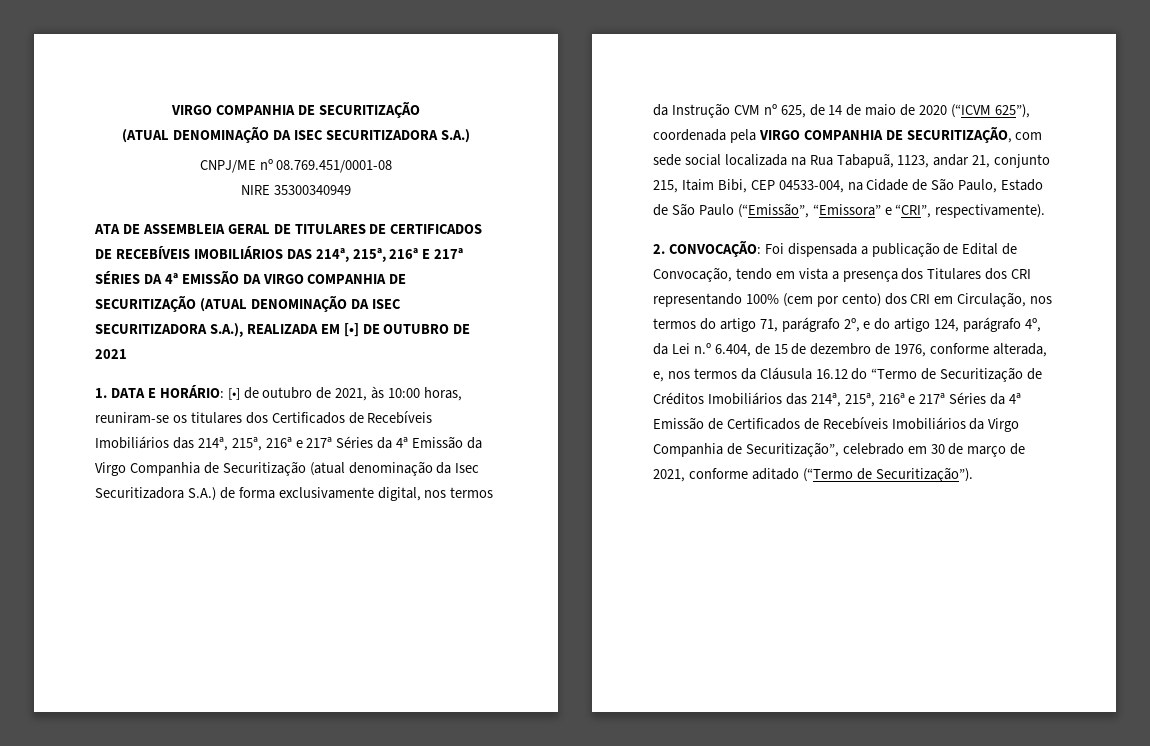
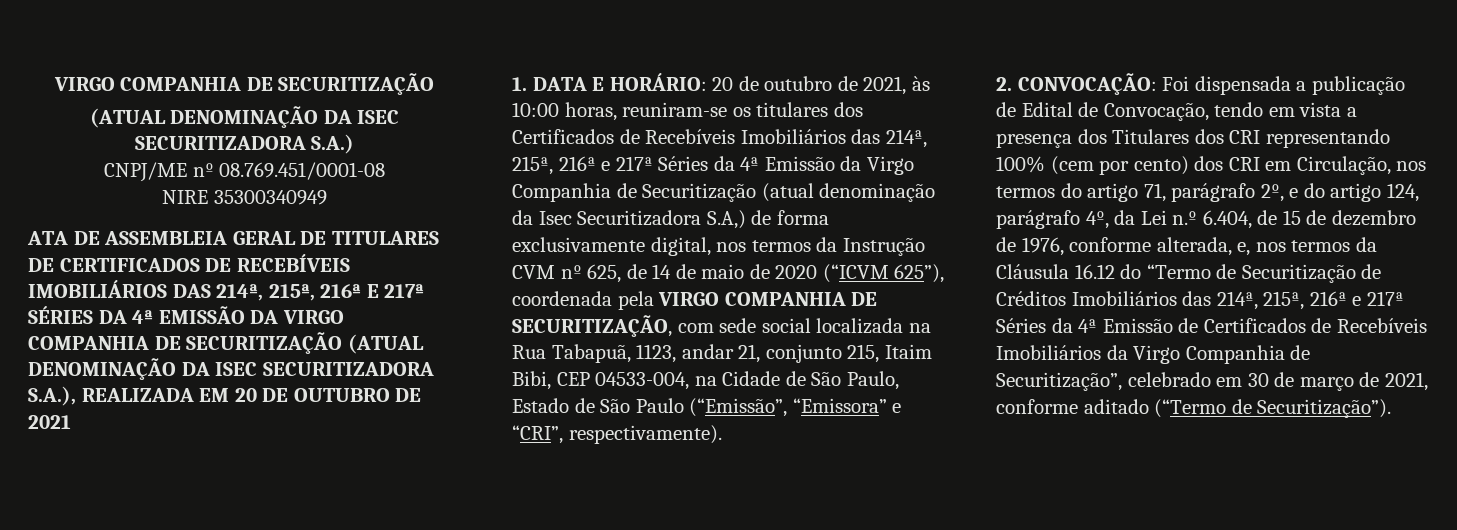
[343,323,359,337] [•] -> [234,388,257,402] 20
[227,388,240,400] [•] -> [712,77,734,91] 20
[187,487,216,501] S.A.) -> [706,210,746,229] S.A,)

